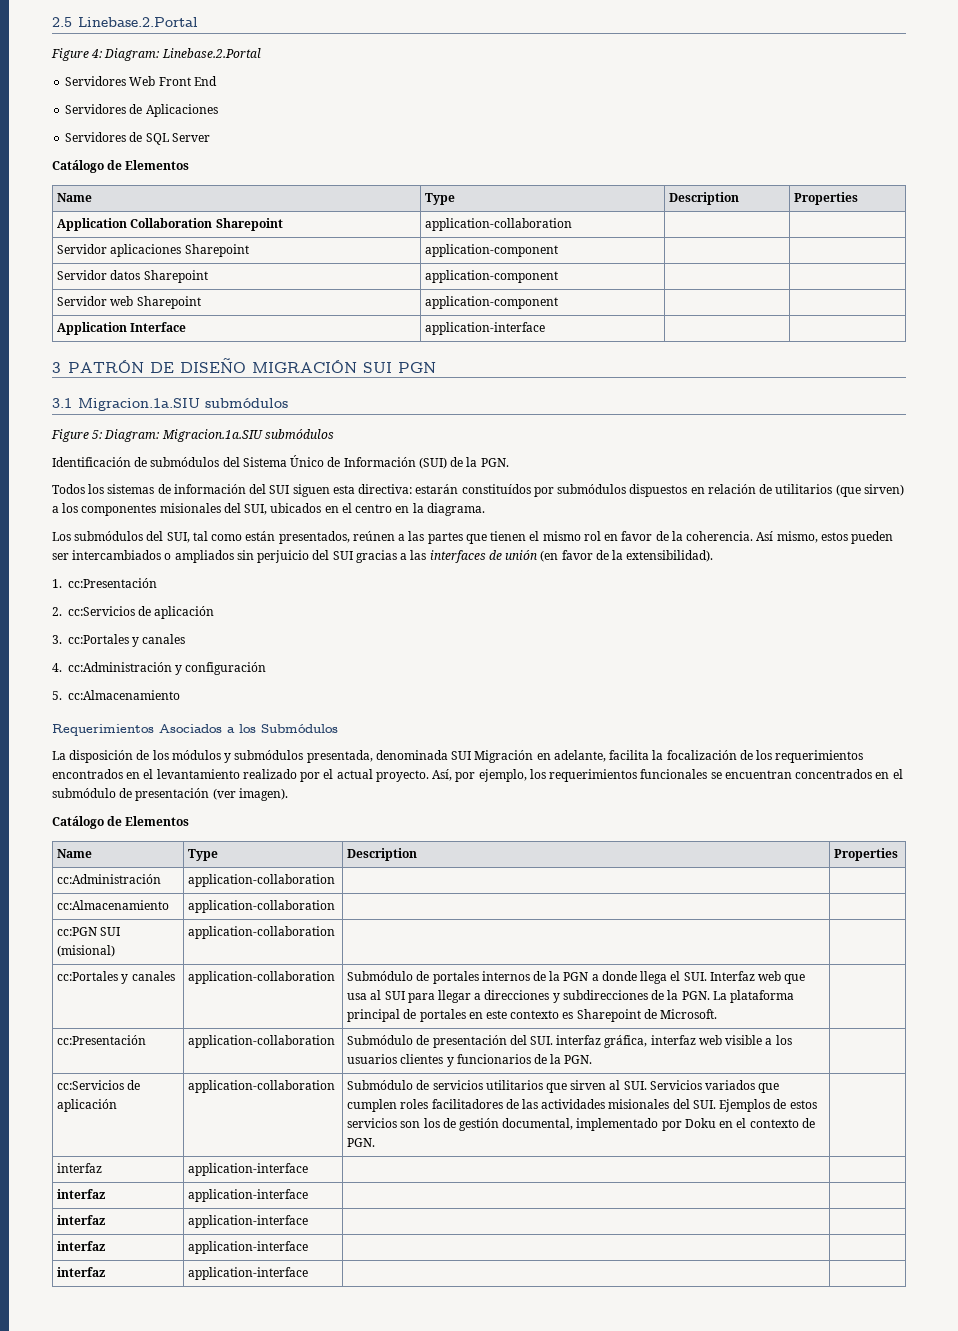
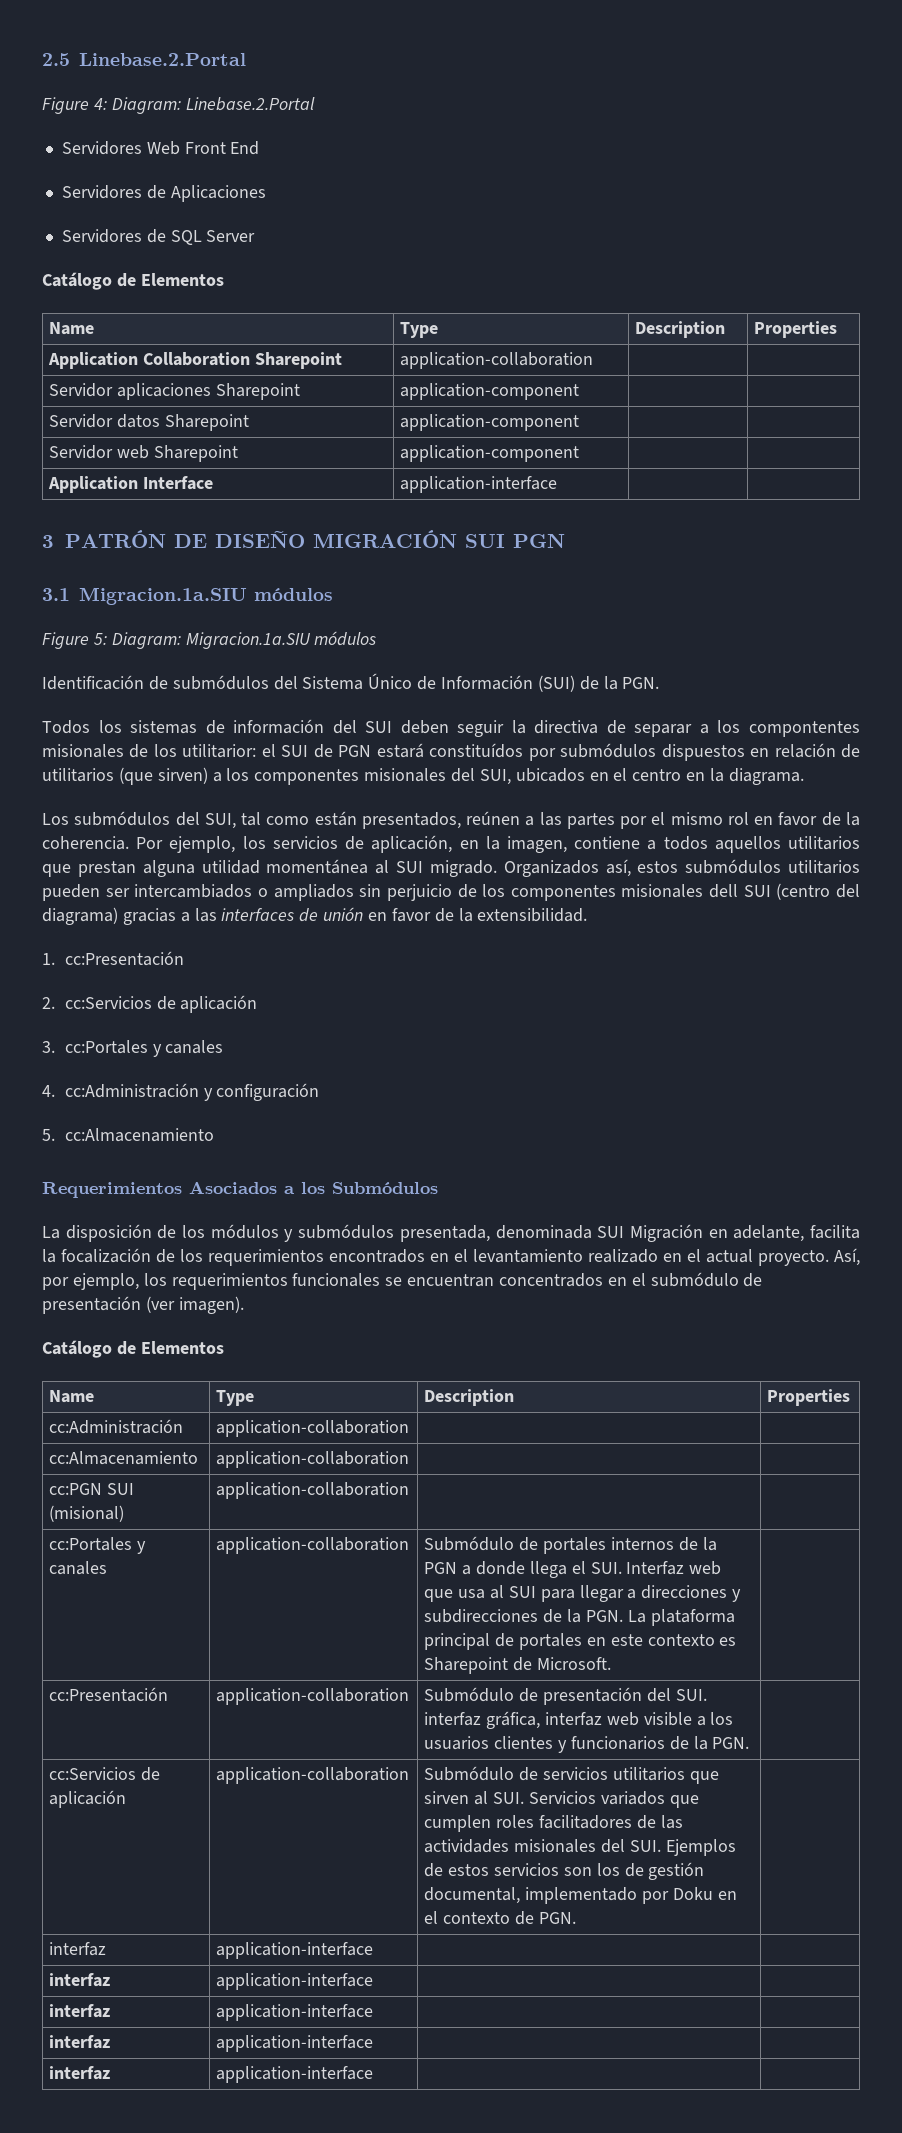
[205,398,288,408] submódulos -> [254,588,333,601] módulos
[264,429,334,439] submódulos -> [314,631,377,646] módulos
[292,484,459,497] siguen esta directiva: estarán -> [400,720,860,737] [42,743,424,758] deben seguir la directiva de separar a los compontentes misionales de los utilitarior: el SUI de PGN estará
[465,531,527,544] que tienen -> [620,816,648,829] por
[756,531,848,543] Así mismo, estos -> [136,835,860,853] [42,859,861,877] Por ejemplo, los servicios de aplicación, en la imagen, contiene a todos aquellos utilitarios que prestan alguna utilidad momentánea al SUI migrado. Organizados así, estos submódulos utilitarios
[312,550,353,560] del SUI -> [457,883,860,901] [42,907,118,925] de los componentes misionales dell SUI (centro del diagrama)
[540,550,714,562] (en favor de la extensibilidad). -> [368,908,588,922] en favor de la extensibilidad.
[300,772,321,782] por -> [663,1253,682,1262] en

